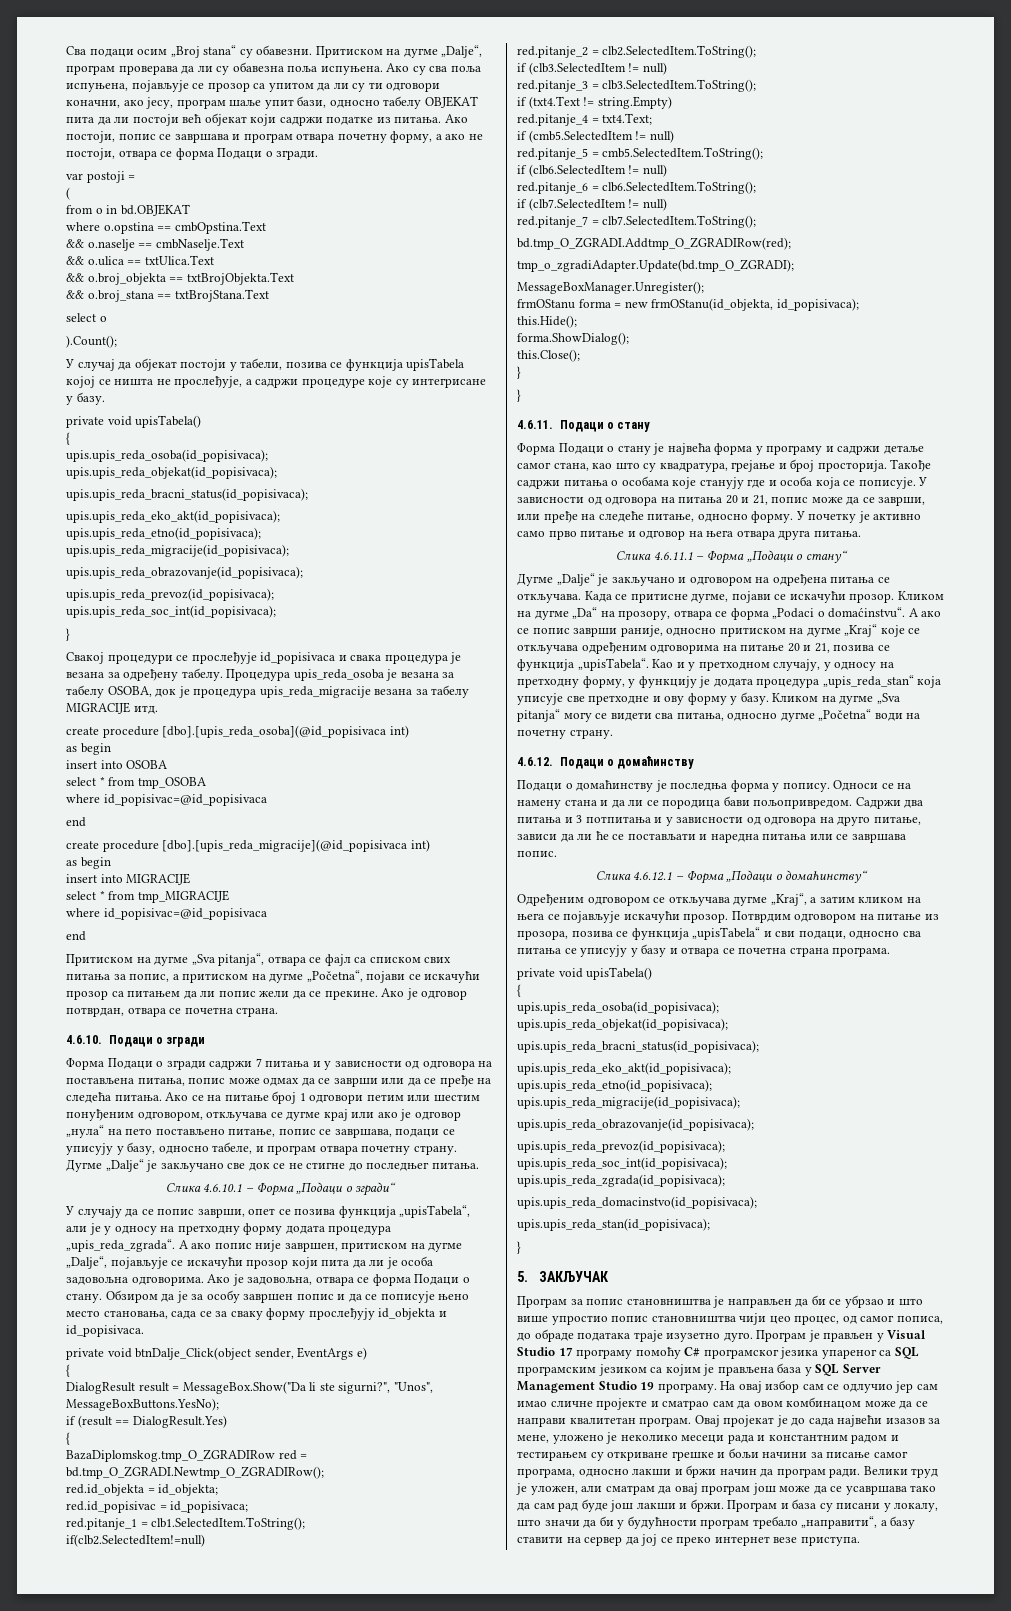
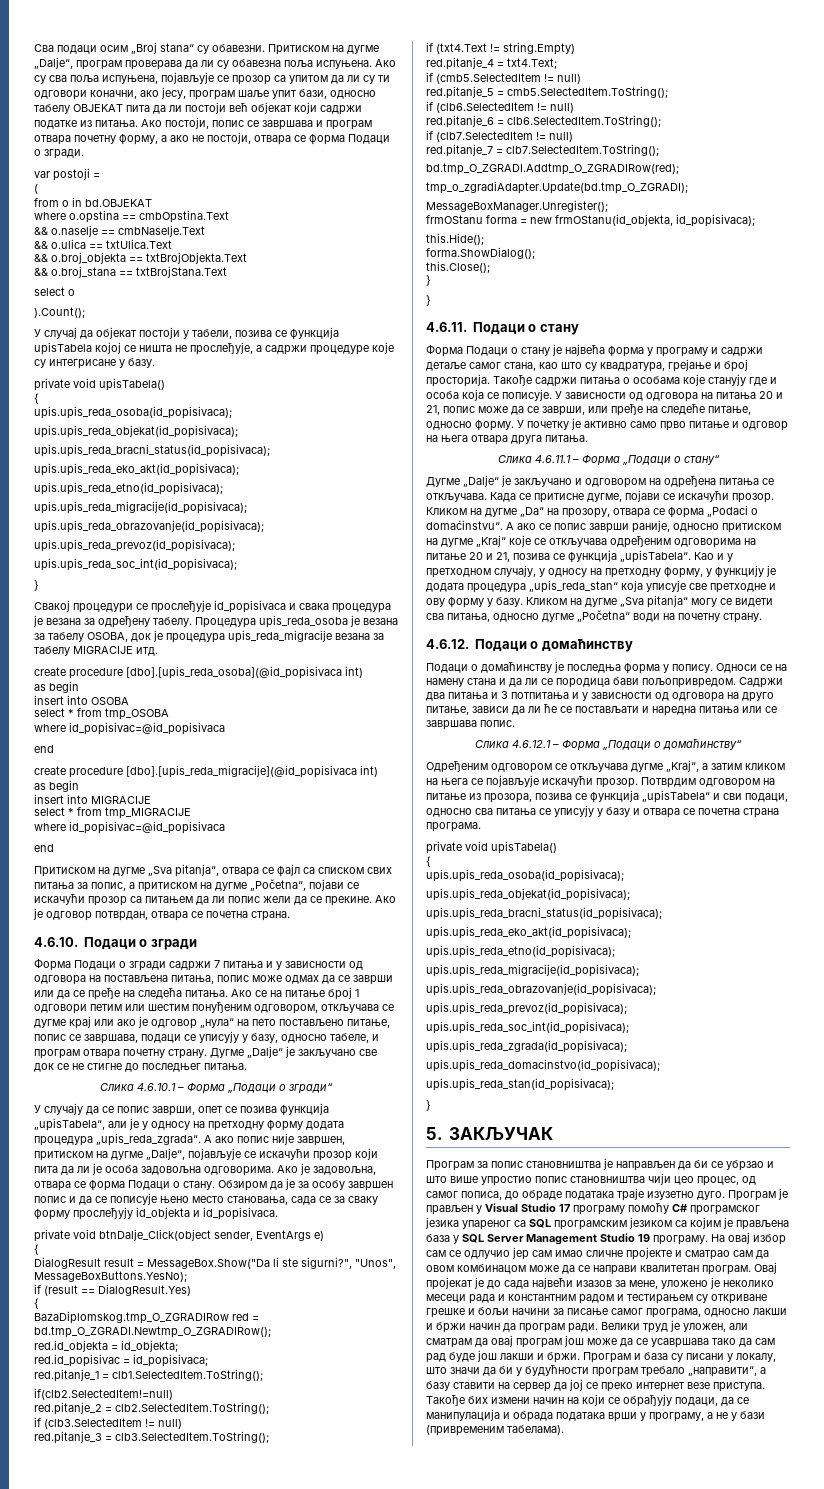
(860, 1541) none -> [426,1394,749,1407] [426,1409,765,1422] [426,1425,564,1436] Такође бих измени начин на који се обрађују подаци, да се манипулација и обрада података врши у програму, а не у бази (привременим табелама).

